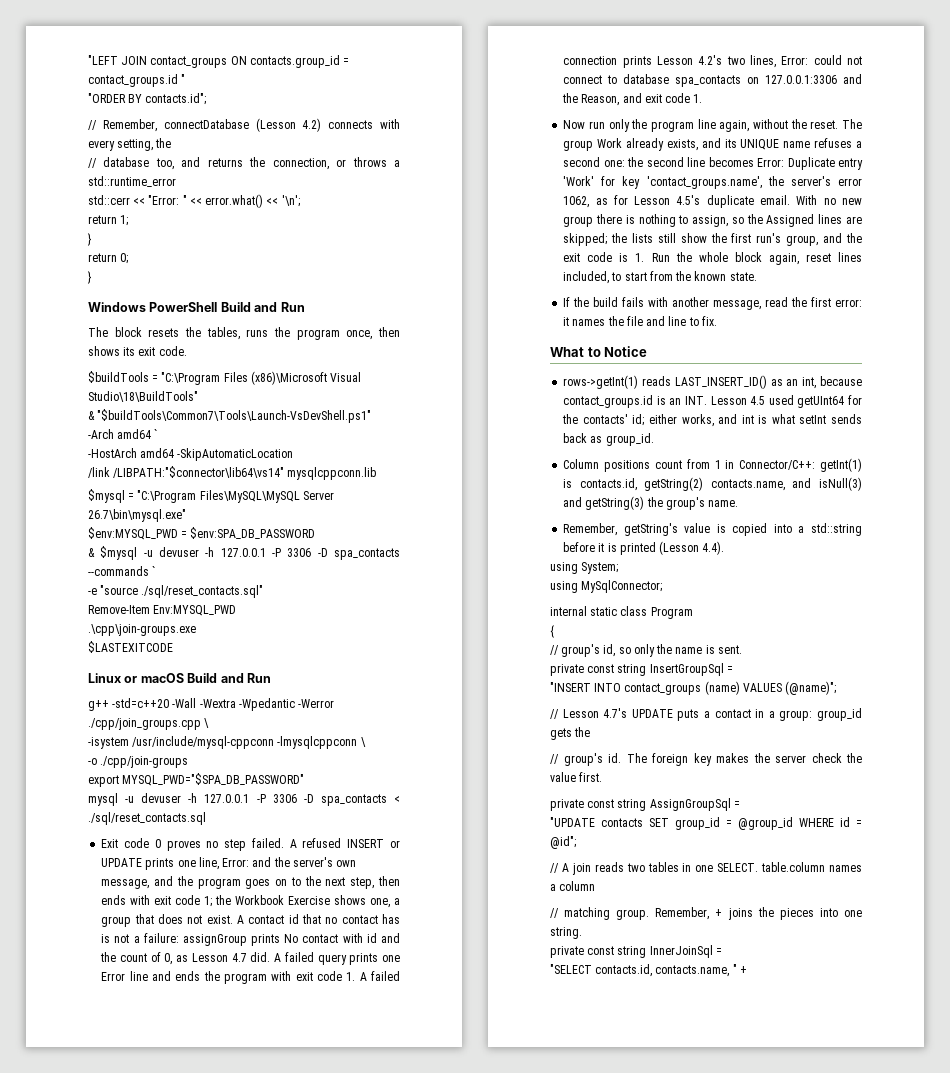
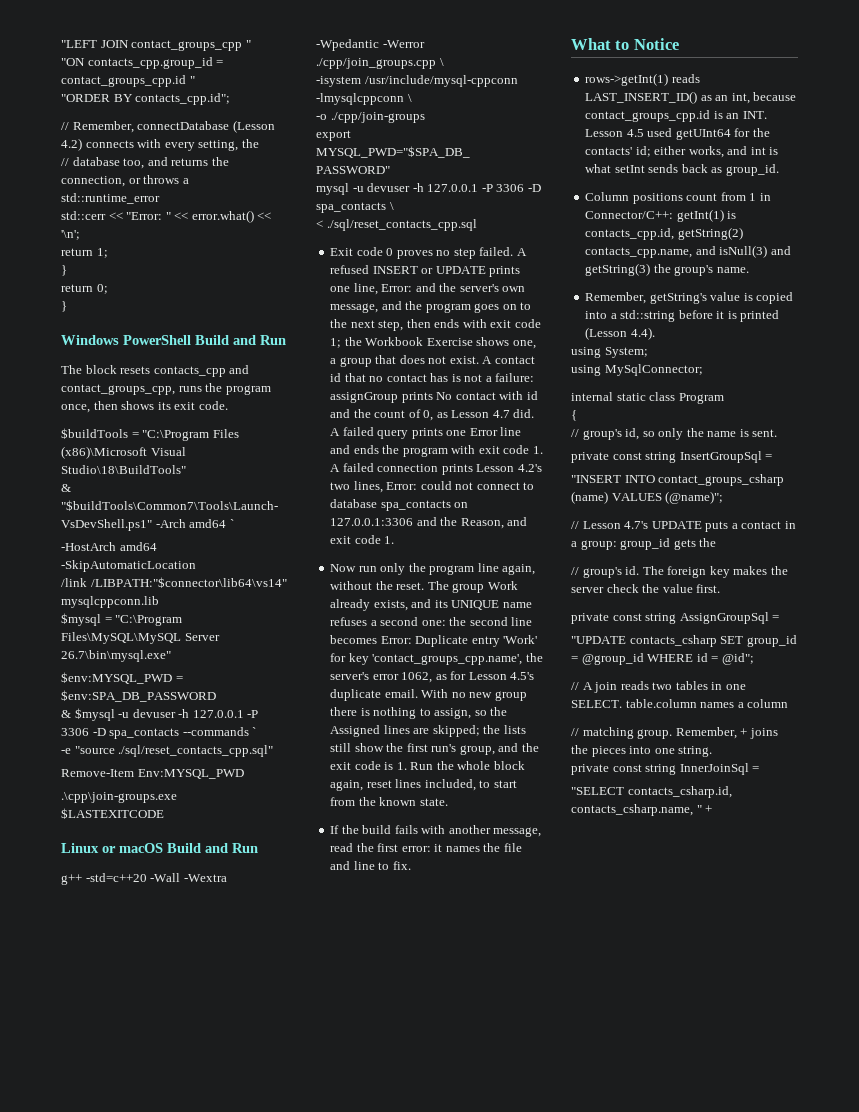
[150,55,350,68] [88,74,178,87] contact_groups ON contacts.group_id = contact_groups.id -> [131,40,251,51] [61,57,224,69] [61,75,186,87] contact_groups_cpp " // "ON contacts_cpp.group_id = contact_groups_cpp.id
[145,93,207,105] contacts.id"; -> [135,93,231,105] contacts_cpp.id";
[185,327,240,340] the tables, -> [153,365,250,377] [61,384,175,395] contacts_cpp and contact_groups_cpp,
[141,585,264,598] ./sql/reset_contacts.sql" -> [118,745,274,757] ./sql/reset_contacts_cpp.sql"
[394,796,400,803] [88,812,206,825] < ./sql/reset_contacts.sql -> [389,202,394,210] [316,219,477,231] \ // < ./sql/reset_contacts_cpp.sql
[646,176,762,189] 'contact_groups.name', -> [372,654,523,665] 'contact_groups_cpp.name',
[563,395,654,408] contact_groups.id -> [585,110,711,122] contact_groups_cpp.id
[579,477,785,491] contacts.id, getString(2) contacts.name, -> [585,227,743,240] [585,247,693,258] contacts_cpp.id, getString(2) contacts_cpp.name,
[624,683,702,695] contact_groups -> [658,474,785,486] contact_groups_csharp
[601,818,643,827] contacts -> [629,635,717,647] contacts_csharp
[595,964,730,977] contacts.id, contacts.name, -> [627,786,732,798] [571,804,693,816] contacts_csharp.id, contacts_csharp.name,

